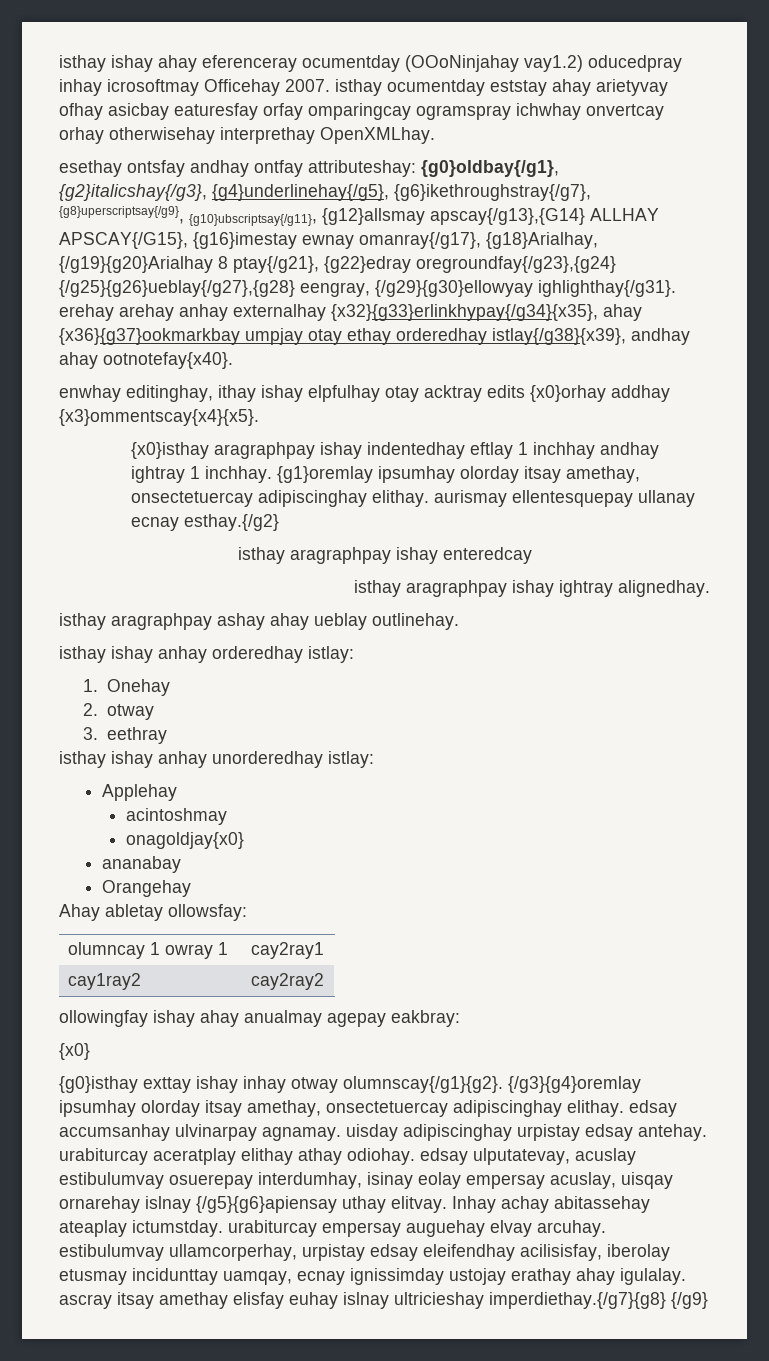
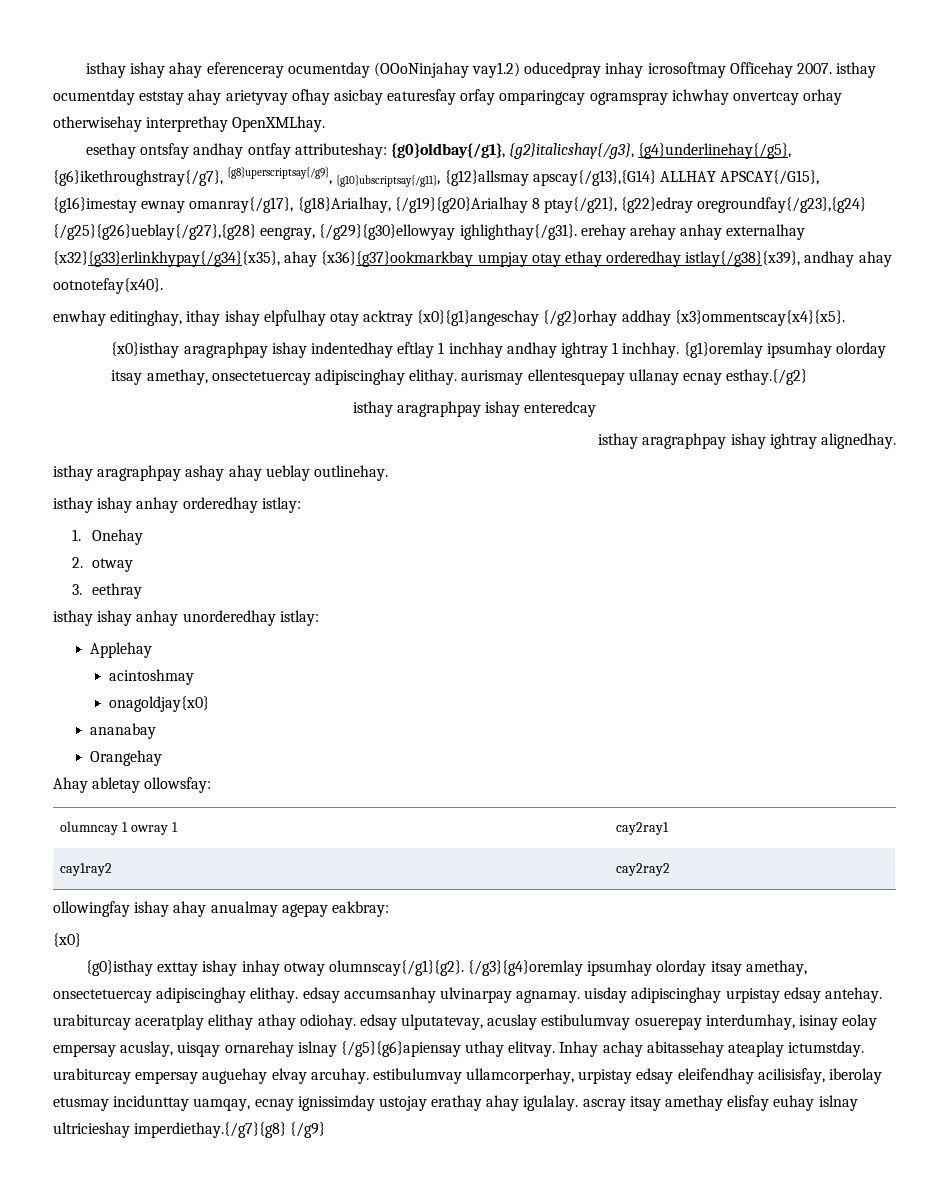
[487,385,606,402] edits {x0}orhay -> [417,310,618,326] {x0}{g1}angeschay {/g2}orhay

